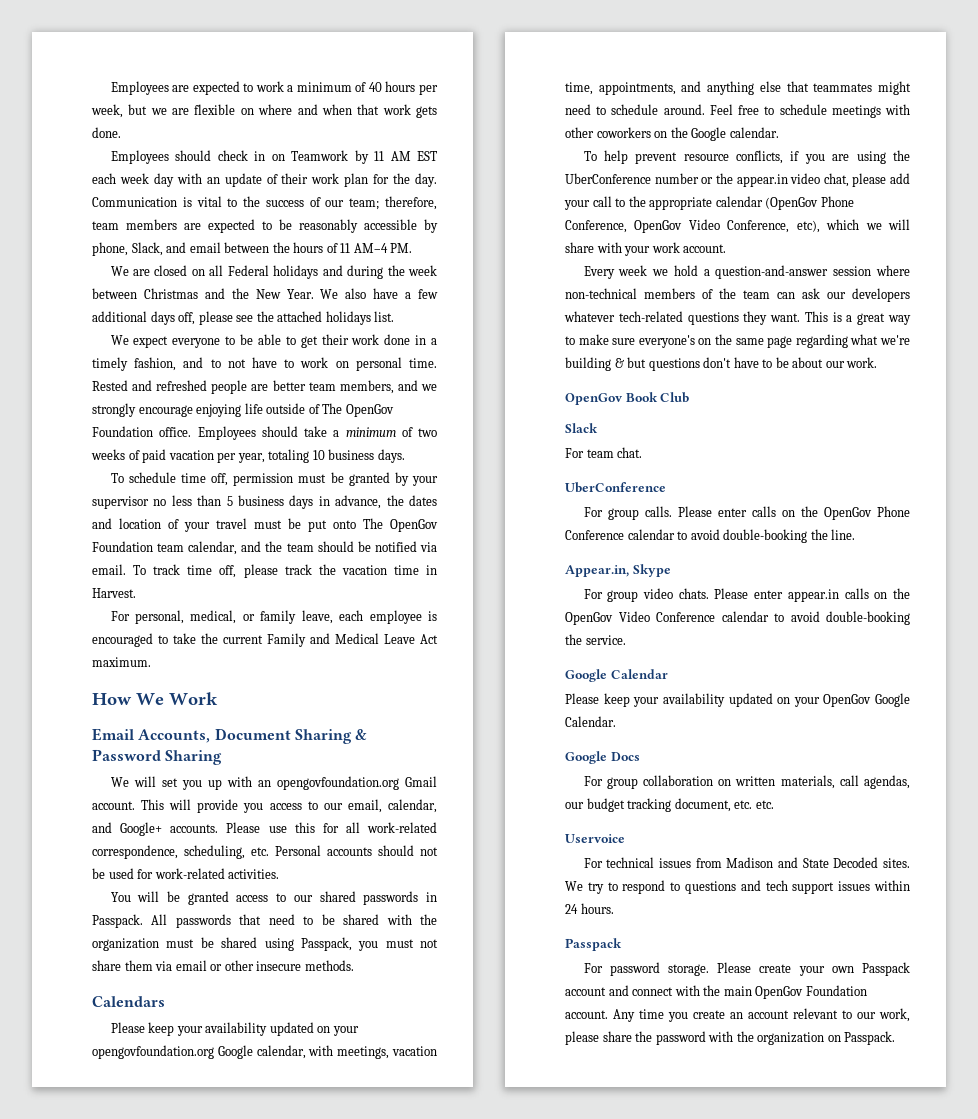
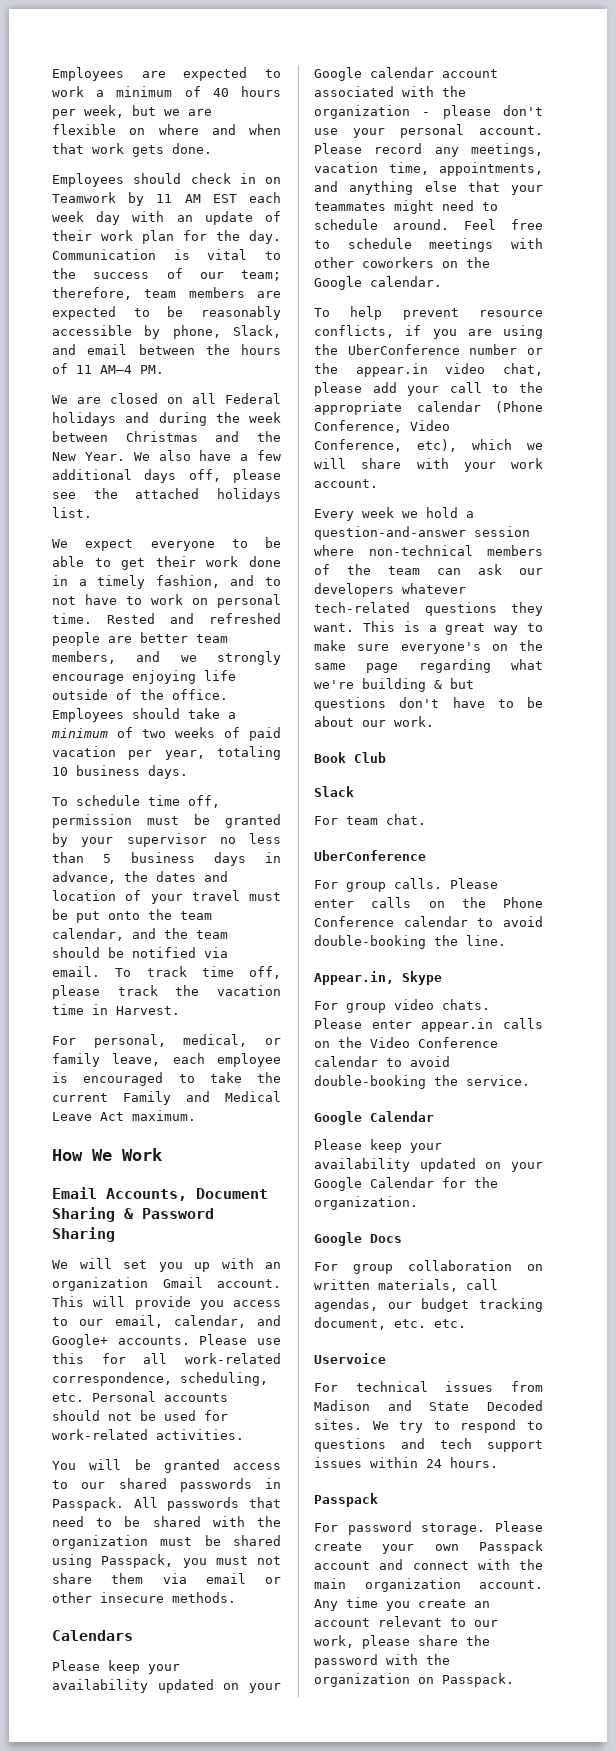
[322,403,394,417] [92,426,153,437] The OpenGov Foundation -> [140,689,164,700] the
[363,518,438,532] [92,541,153,552] The OpenGov Foundation -> [148,909,172,920] the
[276,776,399,790] opengovfoundation.org -> [52,1277,148,1291] organization
[92,1045,334,1059] opengovfoundation.org Google calendar, with -> [314,67,498,81] [314,86,466,97] [314,105,543,119] [314,124,543,138] [314,143,459,157] Google calendar account associated with the organization - please don't use your personal account. Please record any
(809, 86) none -> [511,185,543,195] your
[765,196,854,210] [565,220,683,233] (OpenGov Phone Conference, OpenGov -> [495,401,543,413] [314,420,402,433] (Phone Conference,
[565,393,623,405] OpenGov -> (434, 721) none
[823,507,872,520] OpenGov -> (486, 902) none
[565,612,613,625] OpenGov -> (362, 1042) none
[823,693,910,707] [565,716,616,727] OpenGov Google Calendar. -> [314,1177,498,1191] [314,1196,418,1210] Google Calendar for the organization.
[755,985,867,999] OpenGov Foundation -> [364,1578,461,1592] organization

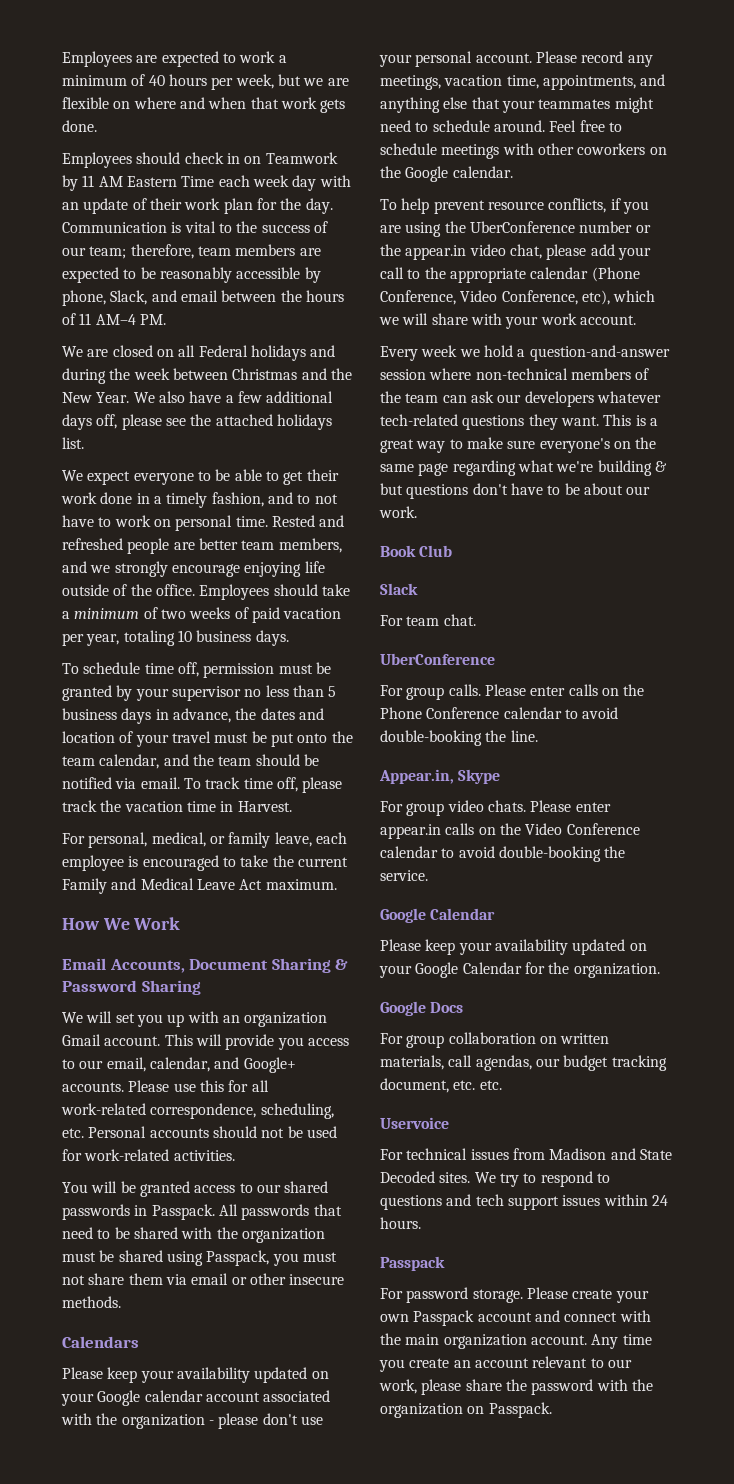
[212,194,237,203] EST -> [126,176,215,187] Eastern Time

